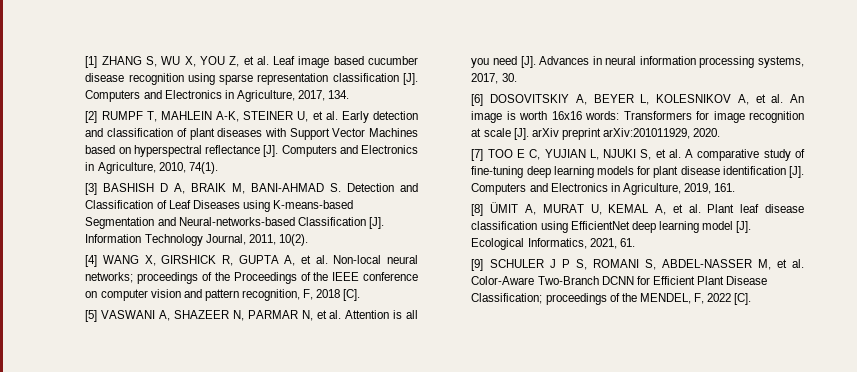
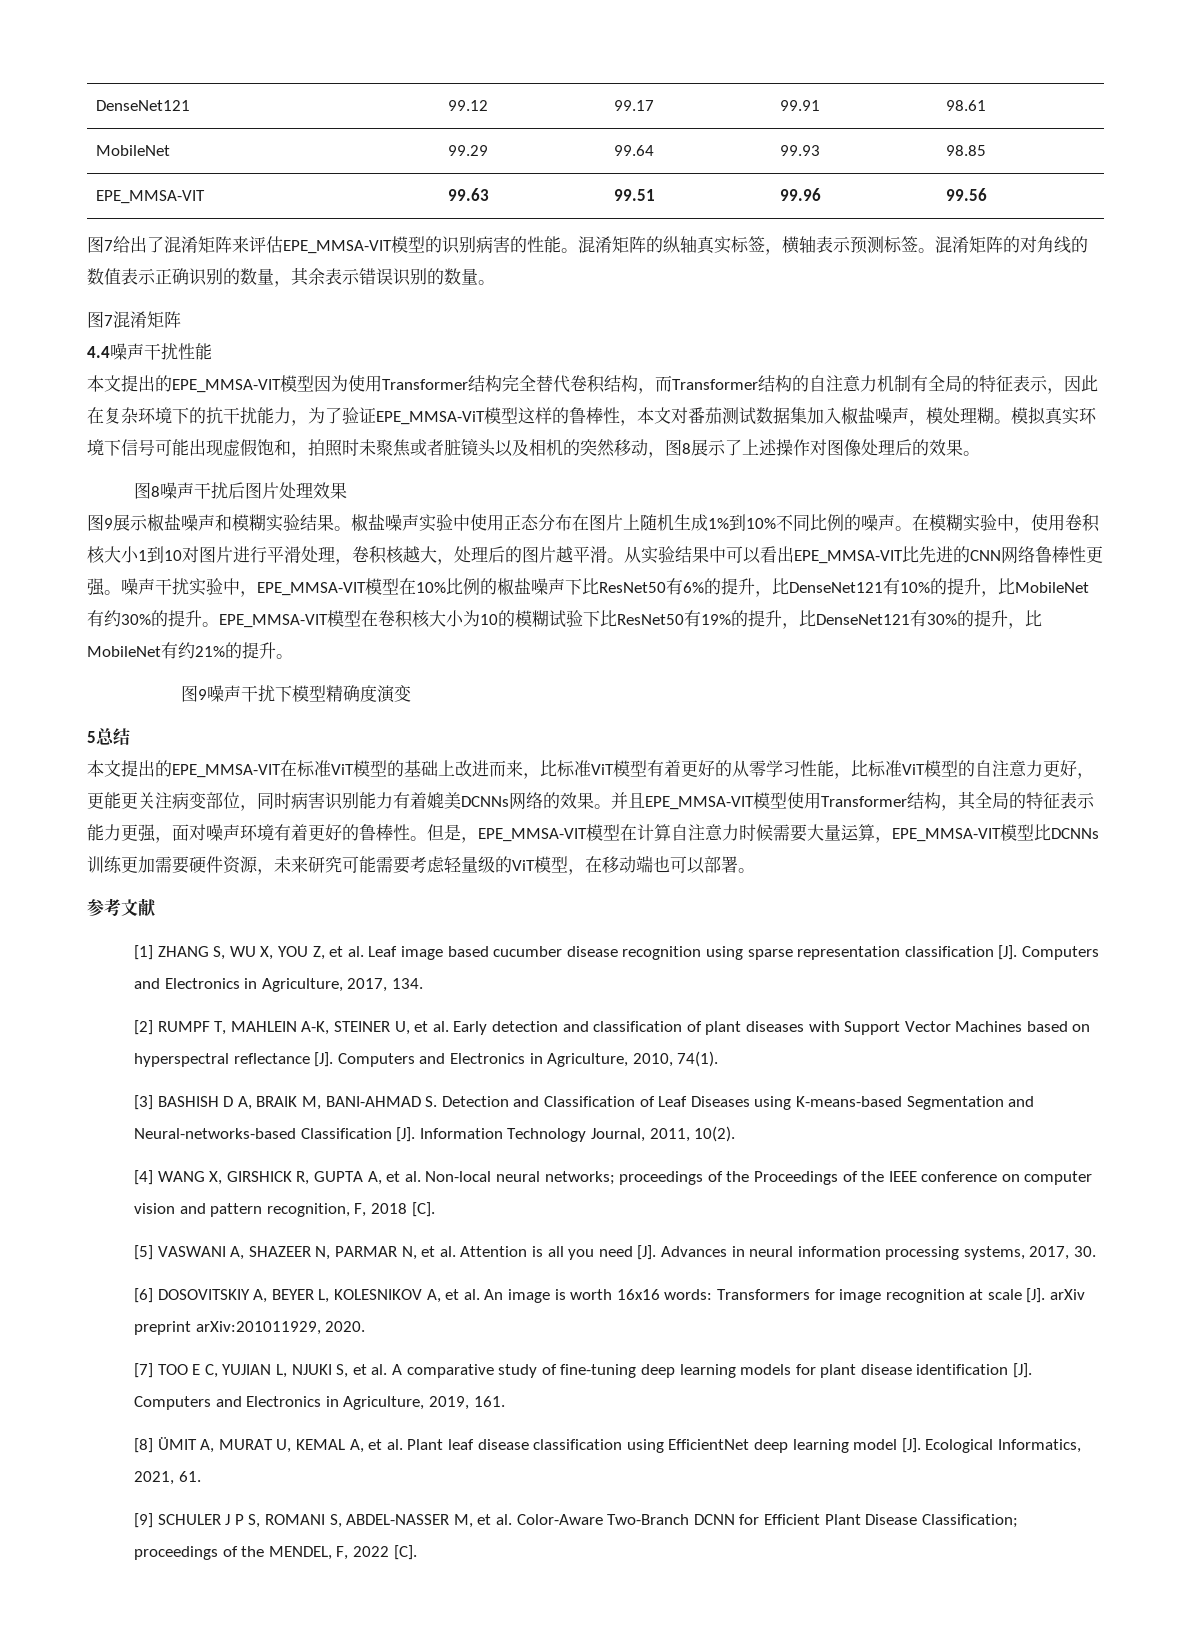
(85, 62) none -> [95,100,190,111] [447,100,488,111] [613,100,654,111] [779,100,820,111] [945,100,986,111] [95,145,170,156] [447,145,488,156] [613,145,654,156] [779,145,820,156] [945,145,986,156] [95,190,205,204] [447,188,489,201] [613,189,655,201] [779,188,821,201] [945,188,987,201] [87,236,1088,255] [87,267,495,287] [87,311,181,328] [87,343,212,360] [87,375,1098,394] [87,406,1097,426] [87,438,980,458] [134,482,348,499] [87,514,1100,533] [87,546,1103,565] [87,578,1089,597] [87,610,1042,629] [87,642,293,659] [181,685,412,703] [87,728,130,746] [87,760,1094,779] [87,791,1095,811] [87,824,1099,843] [87,855,755,875] [87,898,156,917] DenseNet121 | 99.12 | 99.17 | 99.91 | 98.61 // MobileNet | 99.29 | 99.64 | 99.93 | 98.85 // EPE_MMSA-VIT | 99.63 | 99.51 | 99.96 | 99.56 // 图7给出了混淆矩阵来评估EPE_MMSA-VIT模型的识别病害的性能。混淆矩阵的纵轴真实标签，横轴表示预测标签。混淆矩阵的对角线的数值表示正确识别的数量，其余表示错误识别的数量。 // 图7混淆矩阵 // 4.4噪声干扰性能 // 本文提出的EPE_MMSA-VIT模型因为使用Transformer结构完全替代卷积结构，而Transformer结构的自注意力机制有全局的特征表示，因此在复杂环境下的抗干扰能力，为了验证EPE_MMSA-ViT模型这样的鲁棒性，本文对番茄测试数据集加入椒盐噪声，模处理糊。模拟真实环境下信号可能出现虚假饱和，拍照时未聚焦或者脏镜头以及相机的突然移动，图8展示了上述操作对图像处理后的效果。 // 图8噪声干扰后图片处理效果 // 图9展示椒盐噪声和模糊实验结果。椒盐噪声实验中使用正态分布在图片上随机生成1%到10%不同比例的噪声。在模糊实验中，使用卷积核大小1到10对图片进行平滑处理，卷积核越大，处理后的图片越平滑。从实验结果中可以看出EPE_MMSA-VIT比先进的CNN网络鲁棒性更强。噪声干扰实验中，EPE_MMSA-VIT模型在10%比例的椒盐噪声下比ResNet50有6%的提升，比DenseNet121有10%的提升，比MobileNet有约30%的提升。EPE_MMSA-VIT模型在卷积核大小为10的模糊试验下比ResNet50有19%的提升，比DenseNet121有30%的提升，比MobileNet有约21%的提升。 // 图9噪声干扰下模型精确度演变 // 5总结 // 本文提出的EPE_MMSA-VIT在标准ViT模型的基础上改进而来，比标准ViT模型有着更好的从零学习性能，比标准ViT模型的自注意力更好，更能更关注病变部位，同时病害识别能力有着媲美DCNNs网络的效果。并且EPE_MMSA-VIT模型使用Transformer结构，其全局的特征表示能力更强，面对噪声环境有着更好的鲁棒性。但是，EPE_MMSA-VIT模型在计算自注意力时候需要大量运算，EPE_MMSA-VIT模型比DCNNs训练更加需要硬件资源，未来研究可能需要考虑轻量级的ViT模型，在移动端也可以部署。 // 参考文献 //

